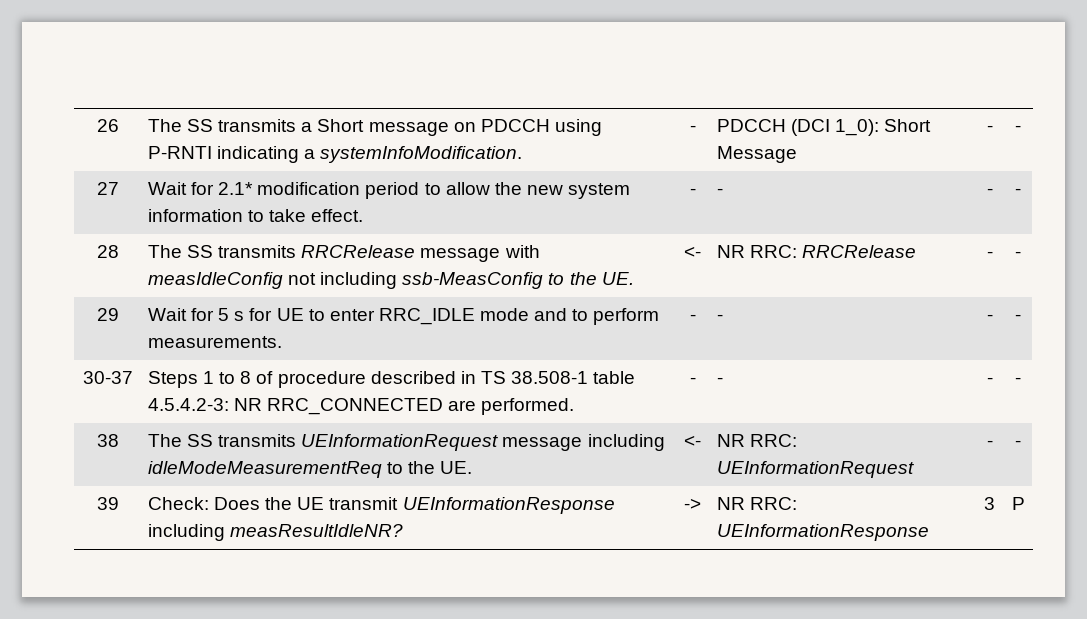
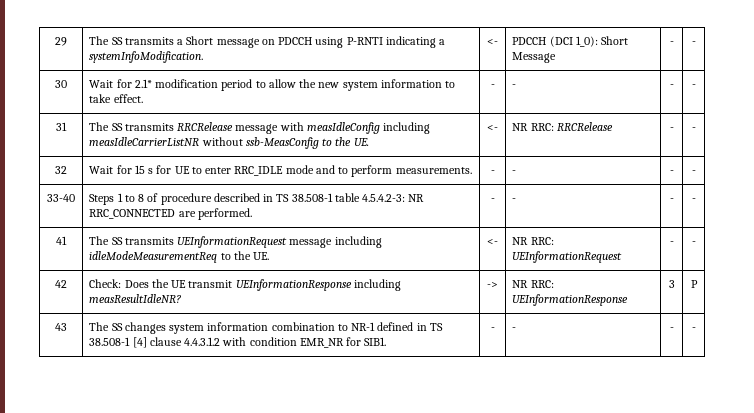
[96,119,119,132] 26 -> [55,37,67,46] 29
[689,125,696,132] - -> [487,39,498,45] <-
[96,182,119,195] 27 -> [55,80,67,88] 30
[96,245,119,258] 28 -> [56,122,67,131] 31
[287,272,398,289] not including -> [383,122,431,134] [89,137,243,146] including measIdleCarrierListNR without
[96,308,119,321] [147,308,230,321] 29 | Wait for 5 -> [55,166,67,174] [89,165,145,174] 32 | Wait for 15
[82,371,133,384] 30-37 -> [47,194,75,202] 33-40
[96,434,119,447] 38 -> [56,236,67,245] 41
[96,497,119,510] 39 -> [55,280,67,288] 42
(1025, 503) none -> [55,323,67,331] [89,322,443,334] [89,337,387,348] [490,327,495,331] [512,327,517,331] [669,327,674,331] [691,327,696,331] // 43 | The SS changes system information combination to NR-1 defined in TS 38.508-1 [4] clause 4.4.3.1.2 with condition EMR_NR for SIB1. | - | - | - | -

